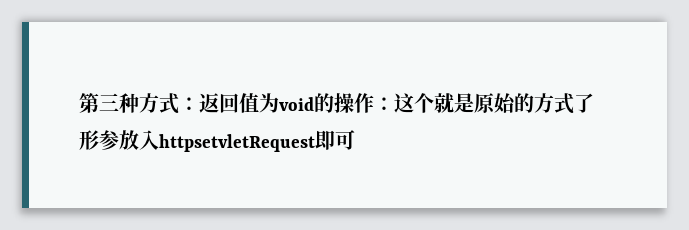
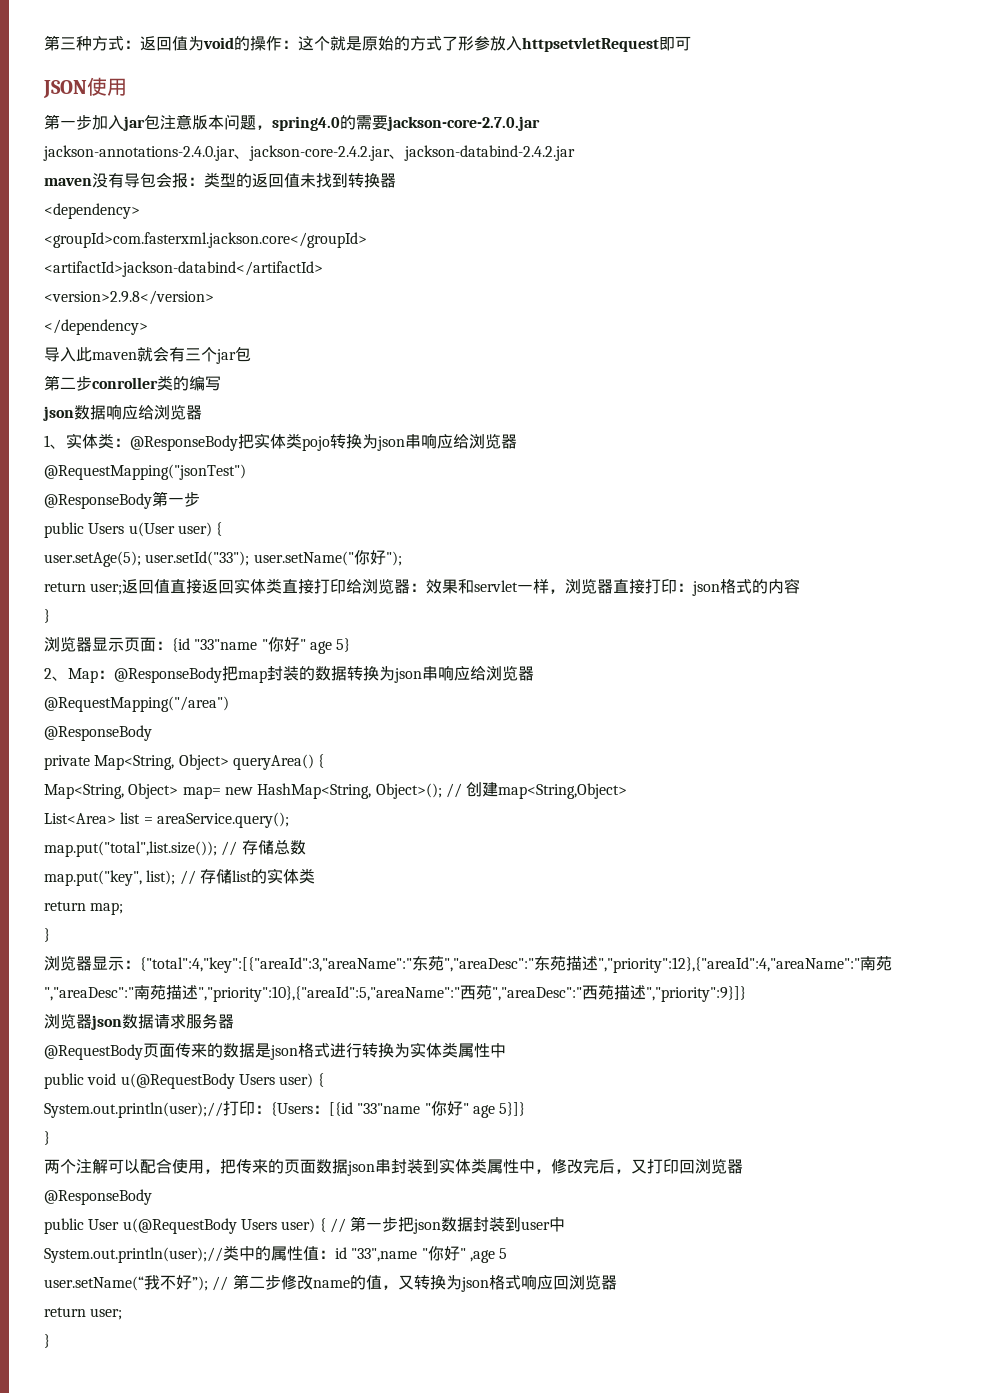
(355, 140) none -> [43,77,127,98] [44,114,540,131] [43,145,575,161] [44,172,396,188] [44,203,140,219] [44,232,367,248] [44,261,323,277] [44,290,214,305] [44,319,148,335] [44,346,251,364] [44,375,221,391] [43,404,202,421] [44,433,517,451] [44,464,246,480] [44,491,200,509] [44,522,223,538] [44,550,402,567] [44,578,801,596] [44,609,50,623] [44,636,351,654] [44,665,534,683] [44,696,229,712] [44,725,152,741] [44,754,325,770] [44,782,628,799] [44,812,289,828] [44,840,306,857] [44,868,315,886] [44,901,124,915] [44,928,50,942] [44,955,892,973] [44,985,746,1002] [44,1013,234,1030] [44,1042,506,1060] [44,1073,324,1089] [44,1101,526,1118] [44,1131,50,1145] [44,1158,743,1176] [44,1189,152,1205] [44,1216,566,1234] [44,1245,508,1263] [44,1274,617,1292] [44,1307,123,1320] [44,1334,50,1348] // JSON使用 // 第一步加入jar包注意版本问题，spring4.0的需要jackson-core-2.7.0.jar // jackson-annotations-2.4.0.jar、jackson-core-2.4.2.jar、jackson-databind-2.4.2.jar // maven没有导包会报：类型的返回值未找到转换器 // <dependency> // <groupId>com.fasterxml.jackson.core</groupId> // <artifactId>jackson-databind</artifactId> // <version>2.9.8</version> // </dependency> // 导入此maven就会有三个jar包 // 第二步conroller类的编写 // json数据响应给浏览器 // 1、实体类：@ResponseBody把实体类pojo转换为json串响应给浏览器 // @RequestMapping("jsonTest") // @ResponseBody第一步 // public Users u(User user) { // user.setAge(5); user.setId("33"); user.setName("你好"); // return user;返回值直接返回实体类直接打印给浏览器：效果和servlet一样，浏览器直接打印：json格式的内容 // } // 浏览器显示页面：{id "33"name "你好" age 5} // 2、Map：@ResponseBody把map封装的数据转换为json串响应给浏览器 // @RequestMapping("/area") // @ResponseBody // private Map<String, Object> queryArea() { // Map<String, Object> map= new HashMap<String, Object>(); // 创建map<String,Object> // List<Area> list = areaService.query(); // map.put("total",list.size()); // 存储总数 // map.put("key", list); // 存储list的实体类 // return map; // } // 浏览器显示：{"total":4,"key":[{"areaId":3,"areaName":"东苑","areaDesc":"东苑描述","priority":12},{"areaId":4,"areaName":"南苑","areaDesc":"南苑描述","priority":10},{"areaId":5,"areaName":"西苑","areaDesc":"西苑描述","priority":9}]} // 浏览器json数据请求服务器 // @RequestBody页面传来的数据是json格式进行转换为实体类属性中 // public void u(@RequestBody Users user) { // System.out.println(user);//打印：{Users：[{id "33"name "你好" age 5}]} // } // 两个注解可以配合使用，把传来的页面数据json串封装到实体类属性中，修改完后，又打印回浏览器 // @ResponseBody // public User u(@RequestBody Users user) { // 第一步把json数据封装到user中 // System.out.println(user);//类中的属性值：id "33",name "你好" ,age 5 // user.setName(“我不好”); // 第二步修改name的值，又转换为json格式响应回浏览器 // return user; // }

